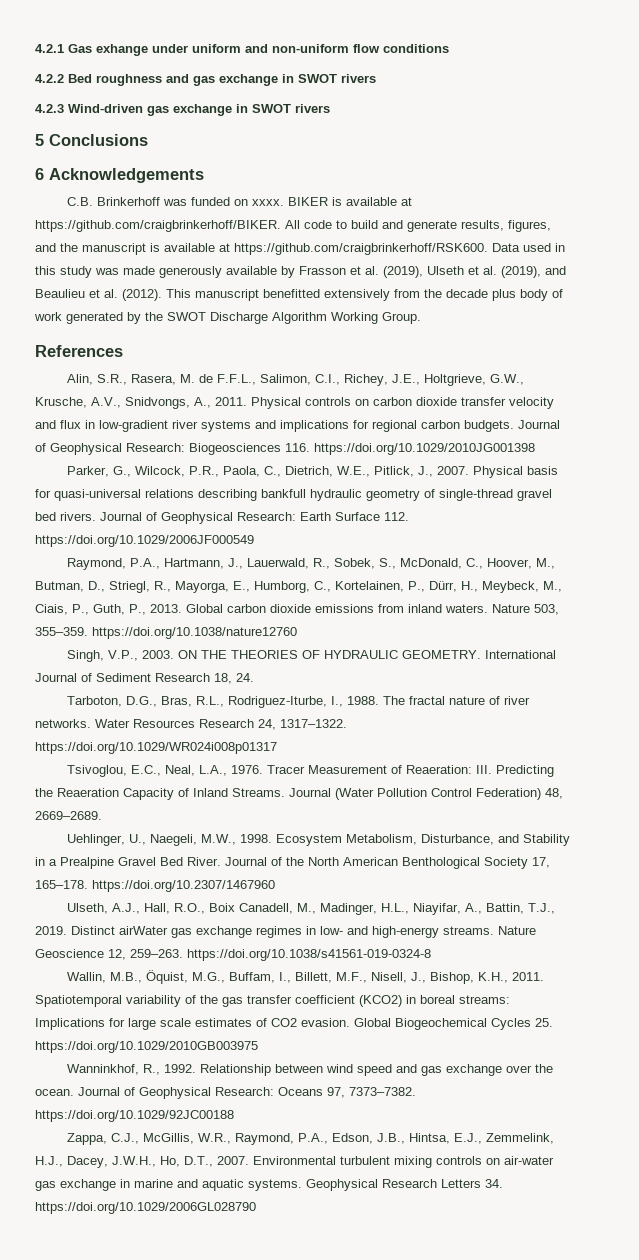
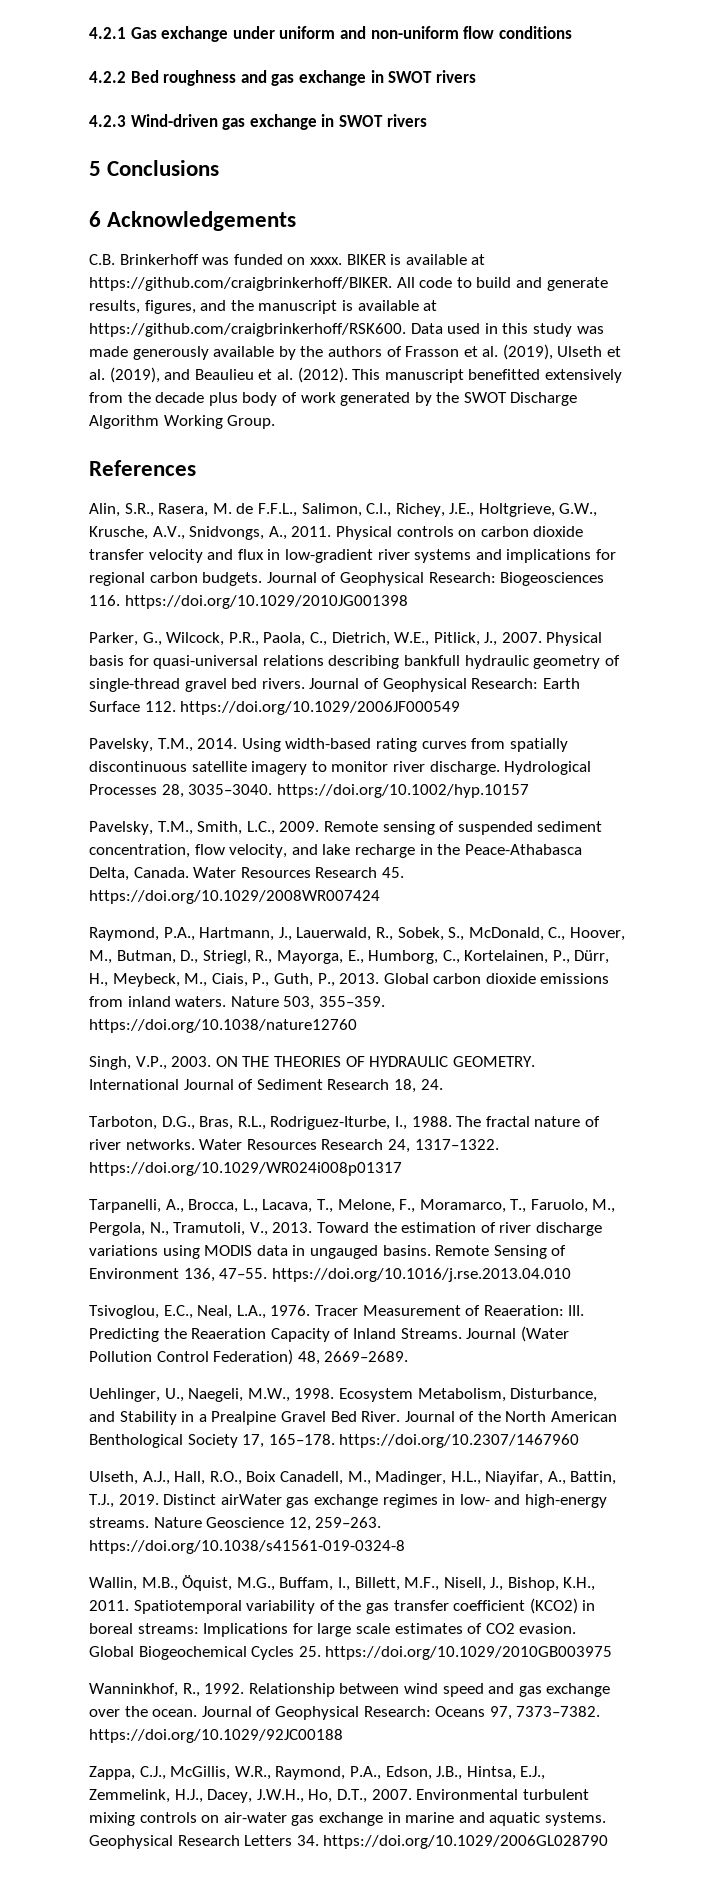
[96,44,148,56] exhange -> [161,26,229,42] exchange
(295, 272) none -> [300,346,402,357] the authors of
(254, 541) none -> [89,738,568,752] [89,761,592,775] [89,784,529,798] [89,821,603,835] [89,844,582,858] [89,867,404,881] [89,890,380,904] // Pavelsky, T.M., 2014. Using width-based rating curves from spatially discontinuous satellite imagery to monitor river discharge. Hydrological Processes 28, 3035–3040. https://doi.org/10.1002/hyp.10157 // Pavelsky, T.M., Smith, L.C., 2009. Remote sensing of suspended sediment concentration, flow velocity, and lake recharge in the Peace-Athabasca Delta, Canada. Water Resources Research 45. https://doi.org/10.1029/2008WR007424
(277, 748) none -> [89,1199,616,1213] [89,1222,602,1236] [89,1245,567,1259] [89,1268,571,1282] // Tarpanelli, A., Brocca, L., Lacava, T., Melone, F., Moramarco, T., Faruolo, M., Pergola, N., Tramutoli, V., 2013. Toward the estimation of river discharge variations using MODIS data in ungauged basins. Remote Sensing of Environment 136, 47–55. https://doi.org/10.1016/j.rse.2013.04.010

